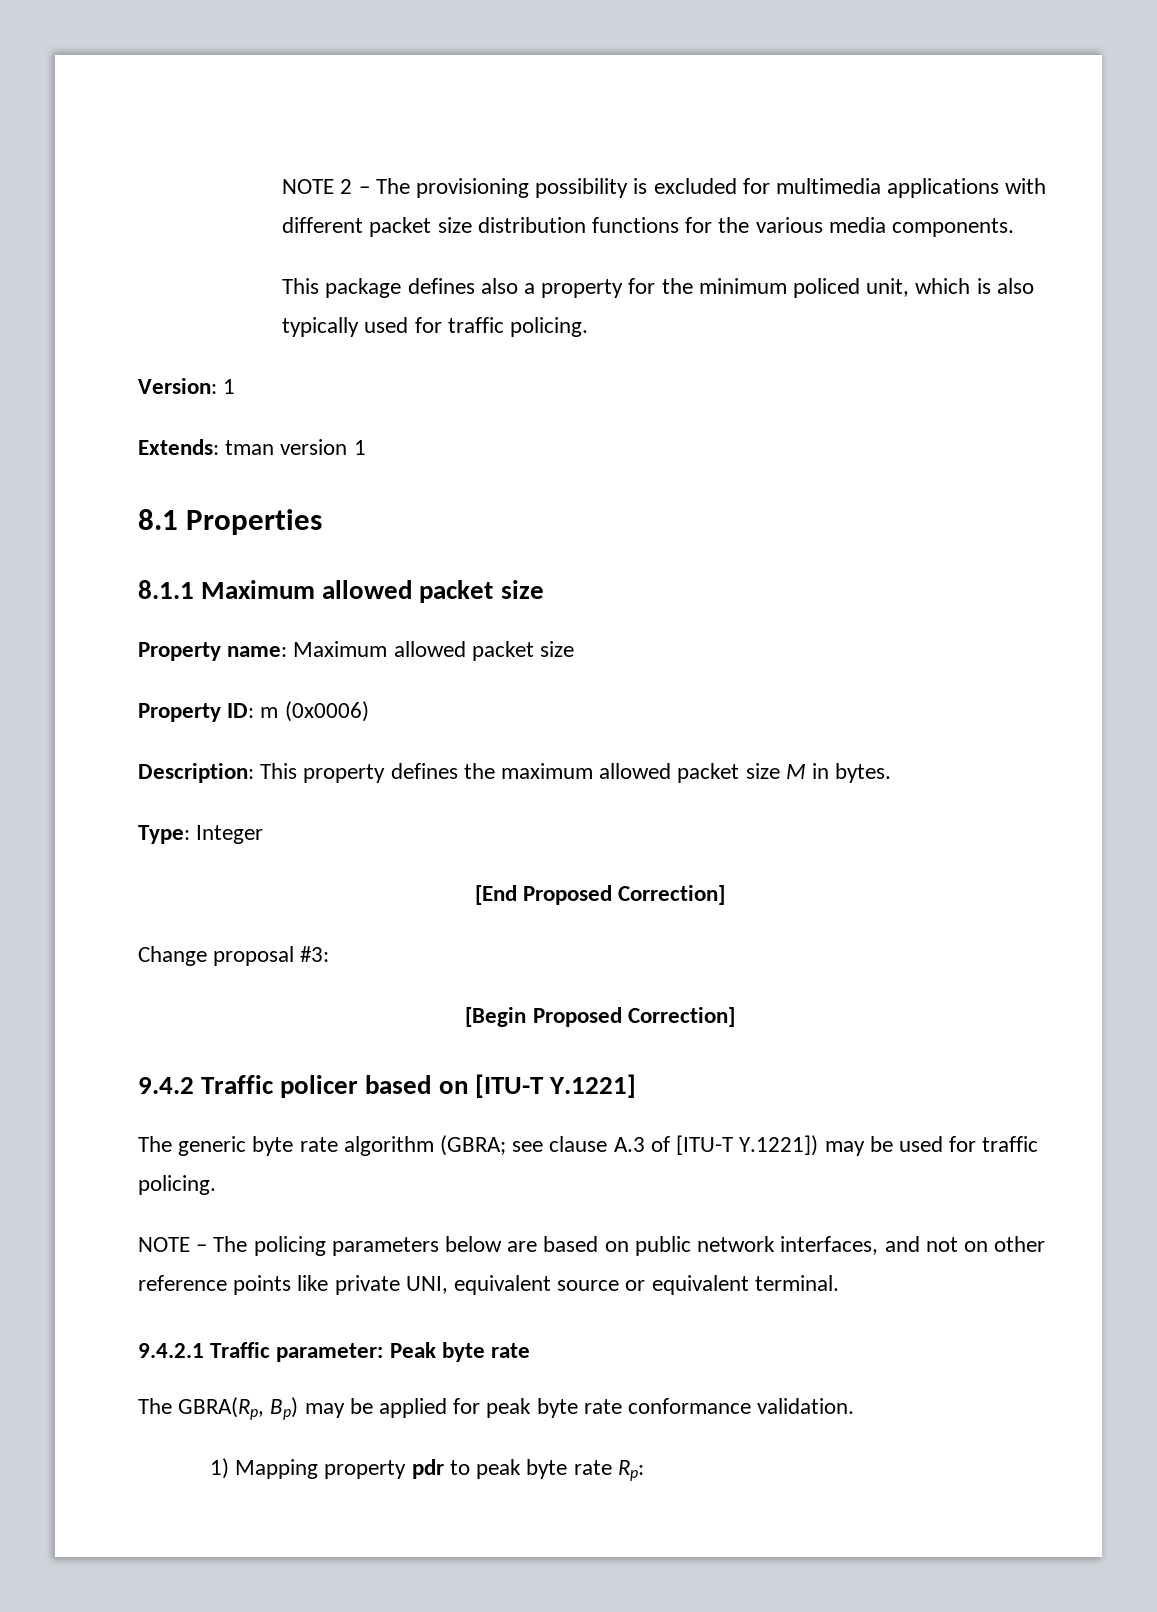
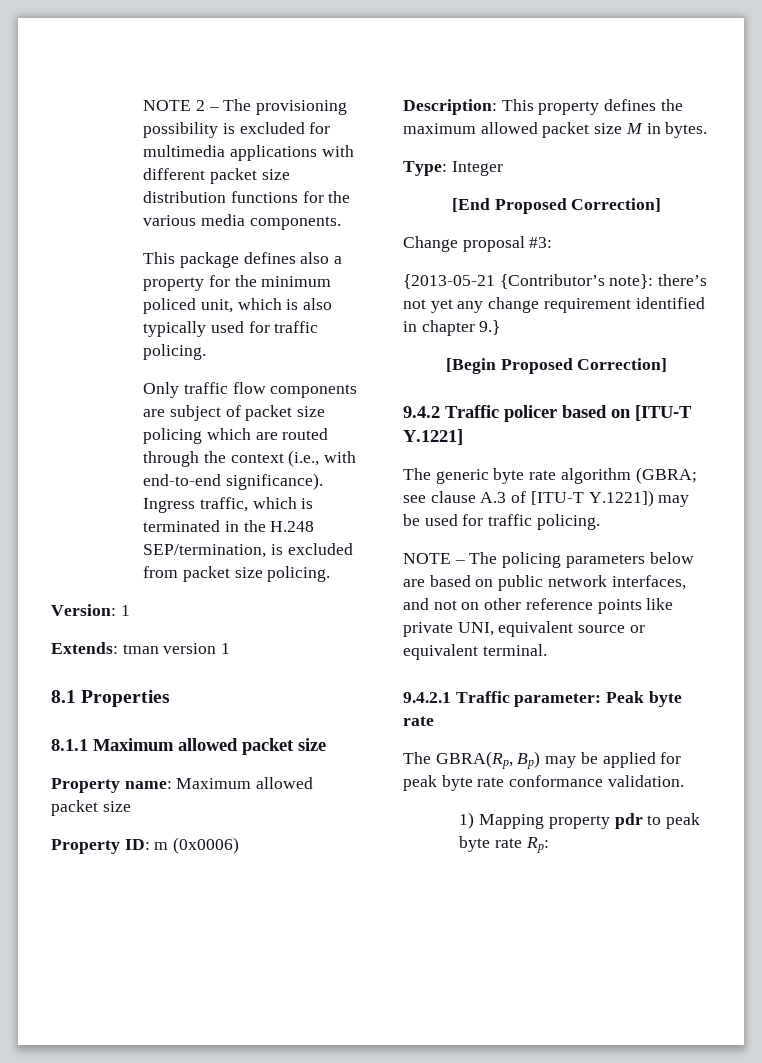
(588, 327) none -> [143,382,358,398] [143,405,325,421] [143,428,329,444] [143,450,356,467] [143,473,323,490] [143,497,314,513] [143,520,315,532] [143,543,353,558] [143,566,331,582] // Only traffic flow components are subject of packet size policing which are routed through the context (i.e., with end-to-end significance). Ingress traffic, which is terminated in the H.248 SEP/termination, is excluded from packet size policing.
(330, 954) none -> [403,274,708,289] [403,297,705,313] [403,320,501,336] // {2013-05-21 {Contributor’s note}: there’s not yet any change requirement identified in chapter 9.}

